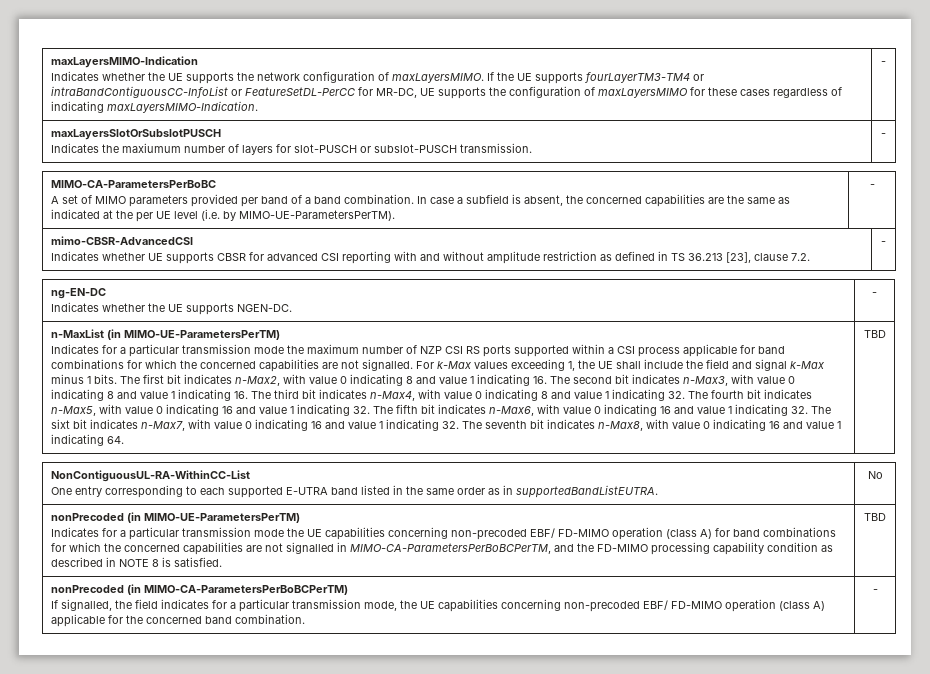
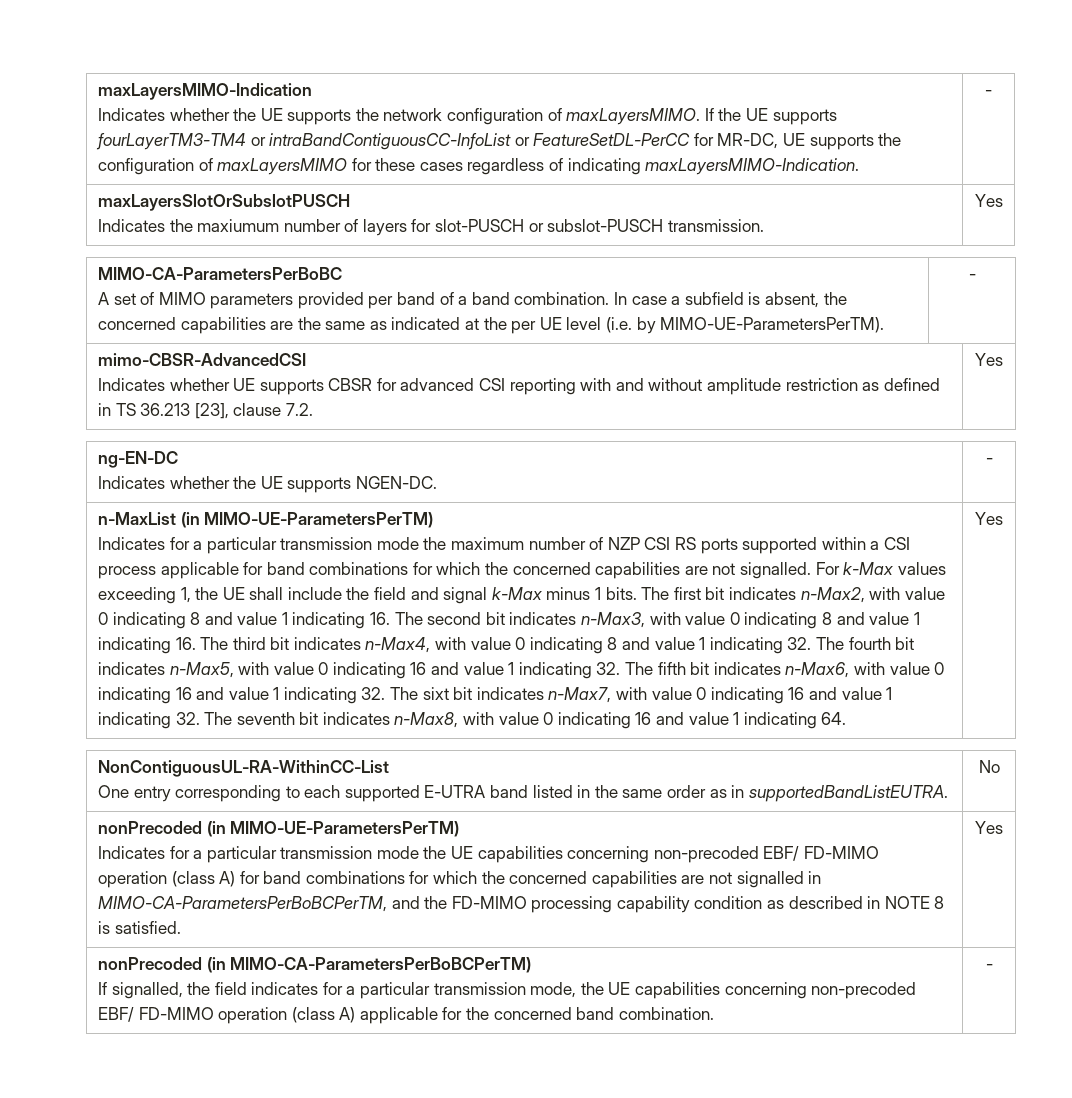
[881,133,886,137] - -> [974,194,1003,207] Yes
[881,241,886,245] - -> [975,353,1003,366] Yes
[863,330,886,338] TBD -> [975,512,1003,525] Yes
[864,513,886,521] TBD -> [975,821,1003,834] Yes

